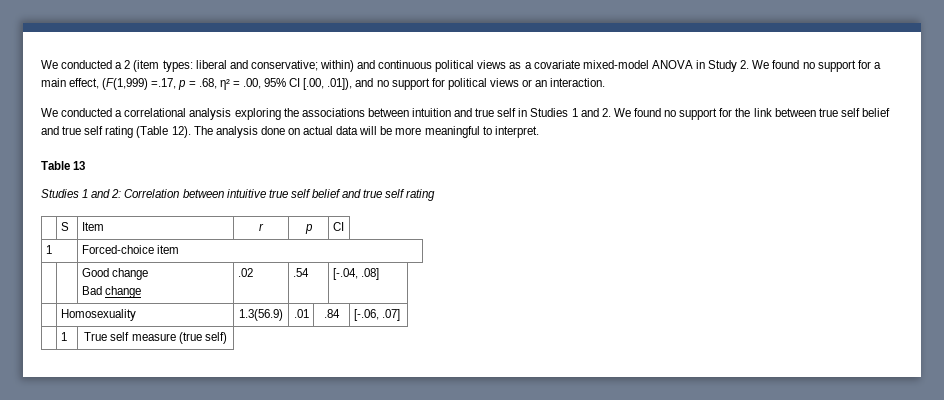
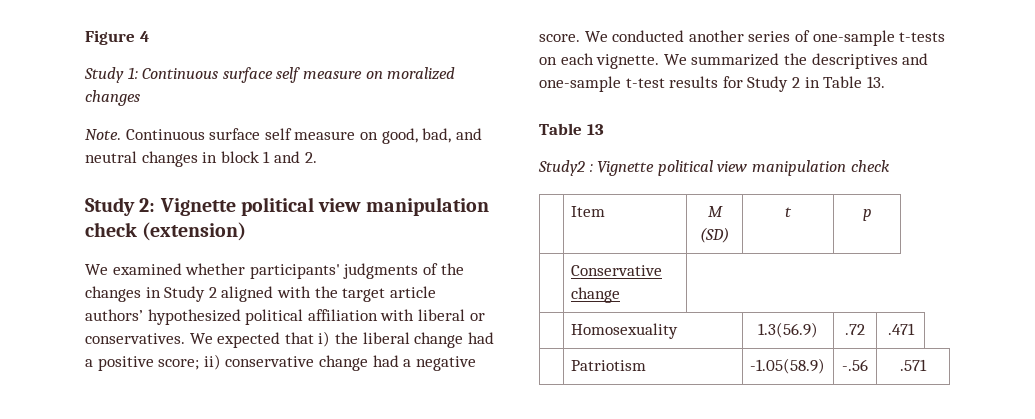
[41,60,881,72] [41,78,606,90] [41,108,890,120] [41,126,539,138] [41,161,86,170] [41,189,436,201] [60,222,69,231] [81,222,104,231] [259,223,264,231] [304,224,313,234] [332,222,344,231] [45,245,52,254] [81,245,179,254] [81,268,148,280] [81,286,141,298] [237,268,253,277] [292,268,309,277] [332,268,379,280] [60,309,136,321] [239,309,283,321] [293,309,309,318] [324,309,340,318] [353,309,400,321] [60,332,67,341] [84,332,227,344] We conducted a 2 (item types: liberal and conservative; within) and continuous political views as a covariate mixed-model ANOVA in Study 2. We found no support for a main effect, (F(1,999) =.17, p = .68, η² = .00, 95% CI [.00, .01]), and no support for political views or an interaction. // We conducted a correlational analysis exploring the associations between intuition and true self in Studies 1 and 2. We found no support for the link between true self belief and true self rating (Table 12). The analysis done on actual data will be more meaningful to interpret. // Table 13 // Studies 1 and 2: Correlation between intuitive true self belief and true self rating // | S | Item | r | p | CI // 1 | Forced-choice item // | | Good change // Bad change | .02 | .54 | [-.04, .08] // | Homosexuality | 1.3(56.9) | .01 | .84 | [-.06, .07] // | 1 | True self measure (true self) -> [85,30,149,45] [84,67,456,83] [85,90,140,106] [85,128,482,144] [85,151,317,167] [85,197,490,216] [85,222,247,241] [85,263,464,279] [85,286,436,302] [85,309,485,325] [85,331,494,348] [85,354,476,371] [539,30,946,46] [539,53,929,69] [539,76,885,92] [539,123,604,135] [538,160,890,176] [570,206,605,217] [707,206,723,217] [700,227,729,243] [785,207,792,217] [862,209,872,221] [570,265,662,276] [570,287,620,303] [570,323,678,339] [758,322,818,338] [845,324,865,335] [887,323,915,335] [570,360,646,371] [749,358,825,374] [842,359,868,371] [900,359,927,371] Figure 4 // Study 1: Continuous surface self measure on moralized changes // Note. Continuous surface self measure on good, bad, and neutral changes in block 1 and 2. // Study 2: Vignette political view manipulation check (extension) // We examined whether participants' judgments of the changes in Study 2 aligned with the target article authors’ hypothesized political affiliation with liberal or conservatives. We expected that i) the liberal change had a positive score; ii) conservative change had a negative score. We conducted another series of one-sample t-tests on each vignette. We summarized the descriptives and one-sample t-test results for Study 2 in Table 13. // Table 13 // Study2 : Vignette political view manipulation check // | Item | M (SD) | t | p // | Conservative change // | Homosexuality | 1.3(56.9) | .72 | .471 // | Patriotism | -1.05(58.9) | -.56 | .571

